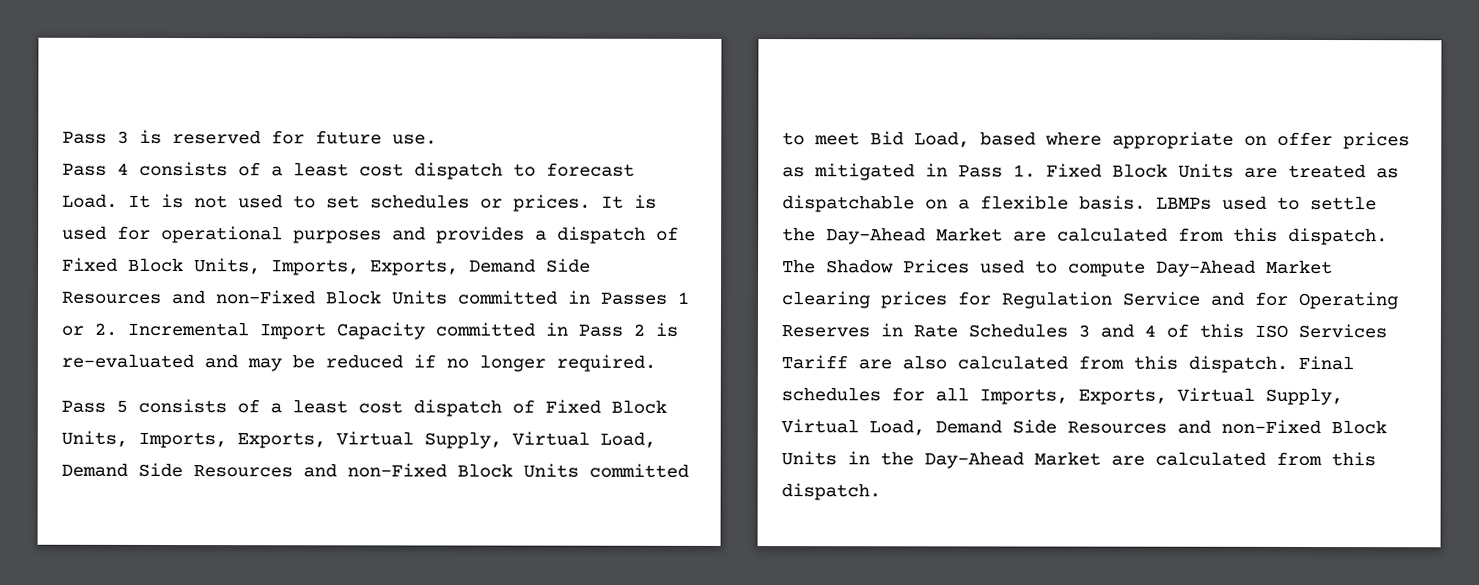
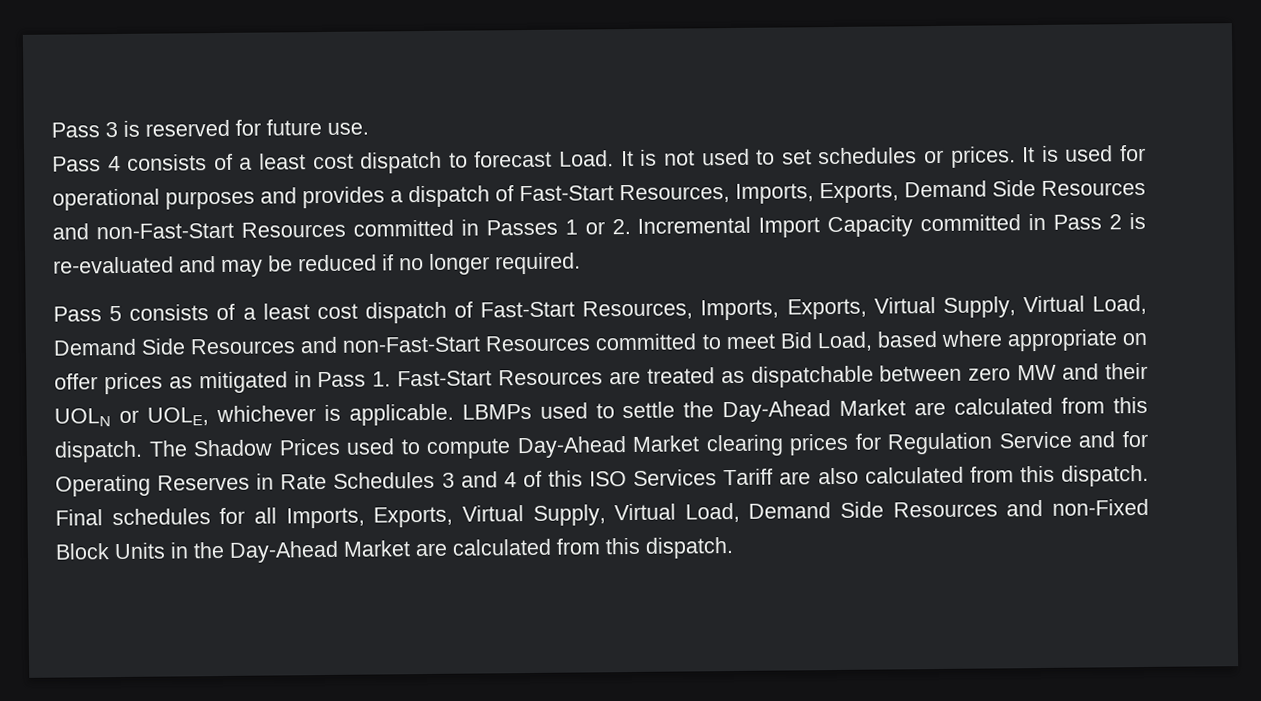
[62,257,261,275] Fixed Block Units, -> [519,184,730,204] Fast-Start Resources,
[215,290,448,305] non-Fixed Block Units -> [95,221,346,240] non-Fast-Start Resources
[545,399,667,414] [61,430,128,447] Fixed Block Units, -> [480,300,694,320] Fast-Start Resources,
[347,463,579,478] non-Fixed Block Units -> [342,335,591,353] non-Fast-Start Resources
[1046,163,1234,178] Fixed Block Units -> [397,369,604,387] Fast-Start Resources
[925,195,1146,210] on a flexible basis. -> [879,362,1148,382] [54,403,454,427] between zero MW and their UOLN or UOLE, whichever is applicable.

